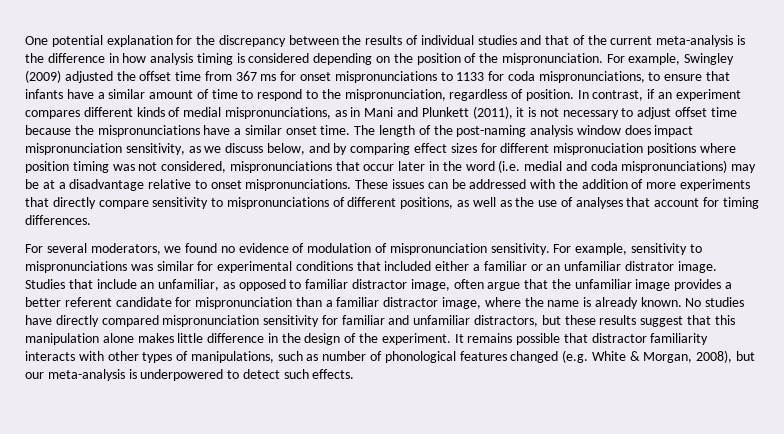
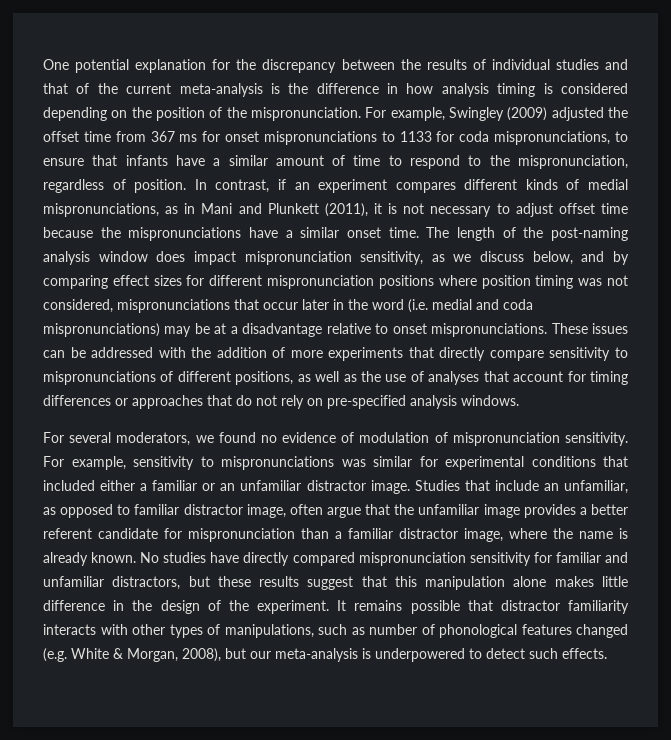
[553,143,644,155] mispronuciation -> [267,275,375,289] mispronunciation
[25,215,91,225] differences. -> [43,395,519,409] differences or approaches that do not rely on pre-specified analysis windows.
[624,261,674,271] distrator -> [306,480,366,491] distractor

